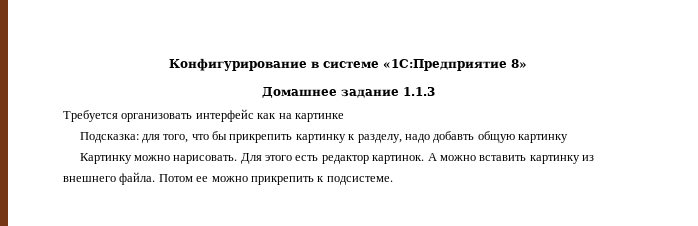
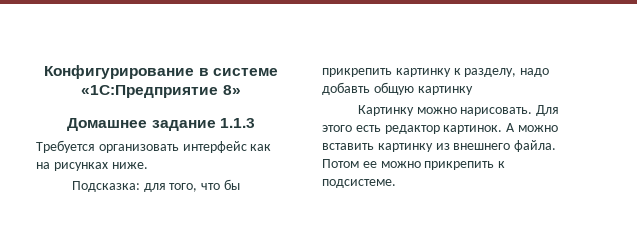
[294,113,344,122] картинке -> [53,162,148,171] рисунках ниже.

